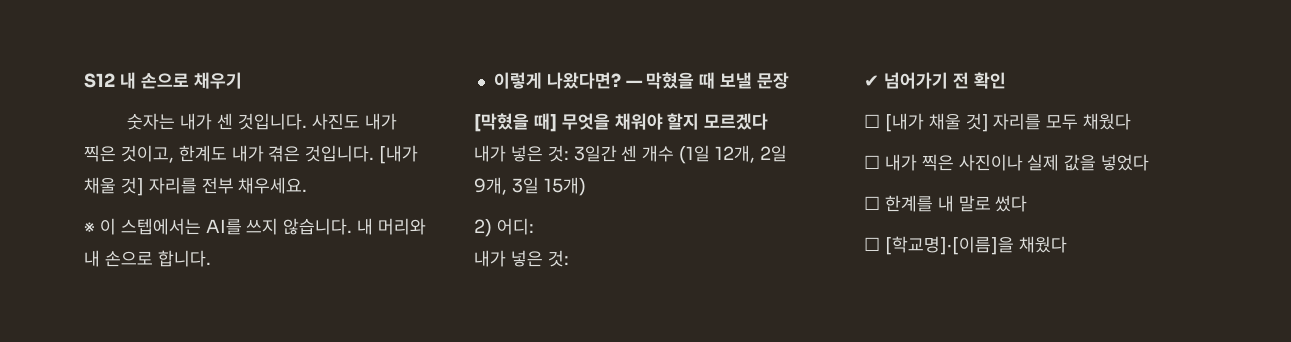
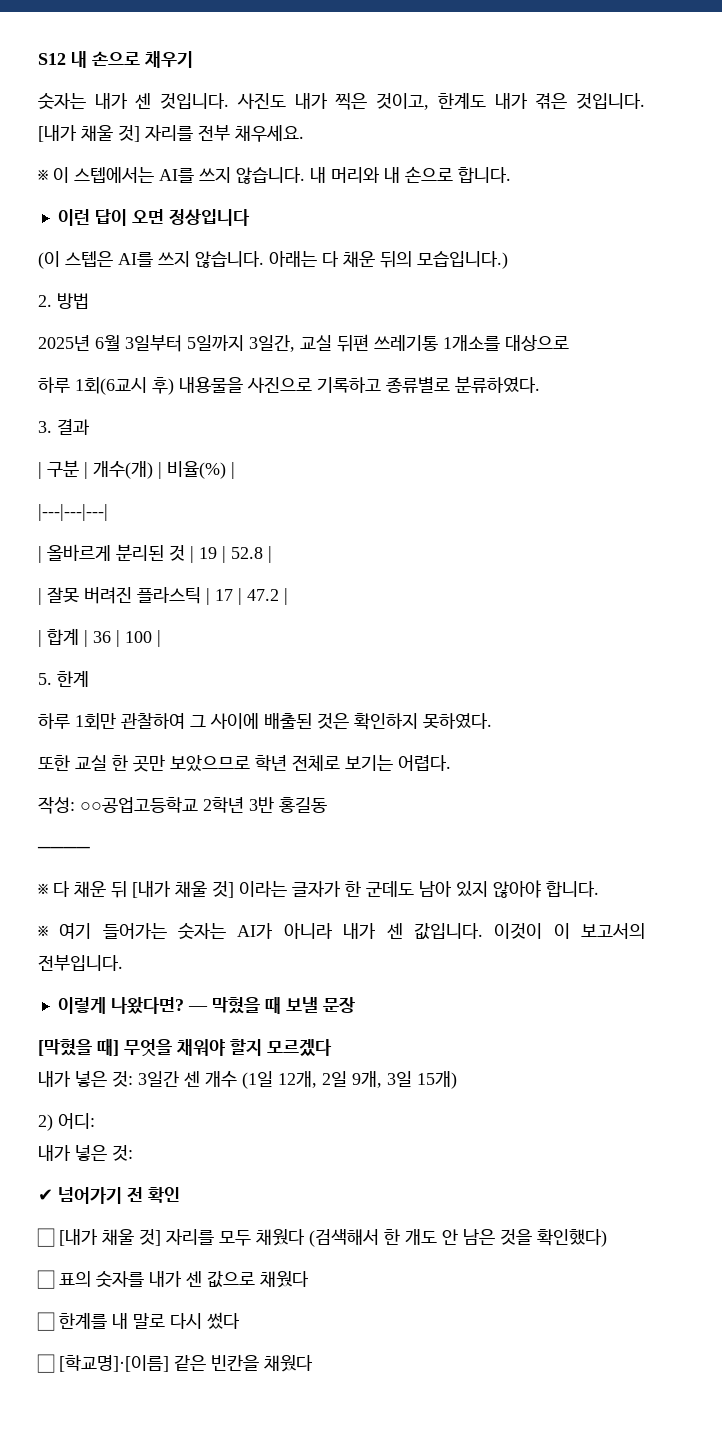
(211, 258) none -> [57,209,250,226] [38,251,508,269] [38,293,89,309] [38,334,569,352] [38,376,540,395] [38,419,90,435] [38,460,235,479] [38,504,108,521] [38,544,272,563] [38,587,288,605] [38,628,161,647] [38,670,89,687] [38,713,492,730] [38,755,451,772] [38,796,327,814] [37,846,90,853] [38,880,599,898] [38,923,646,940] [38,955,123,971] // 이런 답이 오면 정상입니다 // (이 스텝은 AI를 쓰지 않습니다. 아래는 다 채운 뒤의 모습입니다.) // 2. 방법 // 2025년 6월 3일부터 5일까지 3일간, 교실 뒤편 쓰레기통 1개소를 대상으로 // 하루 1회(6교시 후) 내용물을 사진으로 기록하고 종류별로 분류하였다. // 3. 결과 // | 구분 | 개수(개) | 비율(%) | // |---|---|---| // | 올바르게 분리된 것 | 19 | 52.8 | // | 잘못 버려진 플라스틱 | 17 | 47.2 | // | 합계 | 36 | 100 | // 5. 한계 // 하루 1회만 관찰하여 그 사이에 배출된 것은 확인하지 못하였다. // 또한 교실 한 곳만 보았으므로 학년 전체로 보기는 어렵다. // 작성: ○○공업고등학교 2학년 3반 홍길동 // ──── // ※ 다 채운 뒤 [내가 채울 것] 이라는 글자가 한 군데도 남아 있지 않아야 합니다. // ※ 여기 들어가는 숫자는 AI가 아니라 내가 센 값입니다. 이것이 이 보고서의 전부입니다.
[864,154,1150,171] // ☐ 내가 찍은 사진이나 실제 값을 넣었다 -> [309,1229,607,1247] [37,1270,309,1289] (검색해서 한 개도 안 남은 것을 확인했다) // ☐ 표의 숫자를 내가 센 값으로 채웠다
(991, 203) none -> [170,1313,202,1329] 다시
[884,236,1014,255] [학교명]·[이름]을 -> [59,1354,259,1372] [학교명]·[이름] 같은 빈칸을

